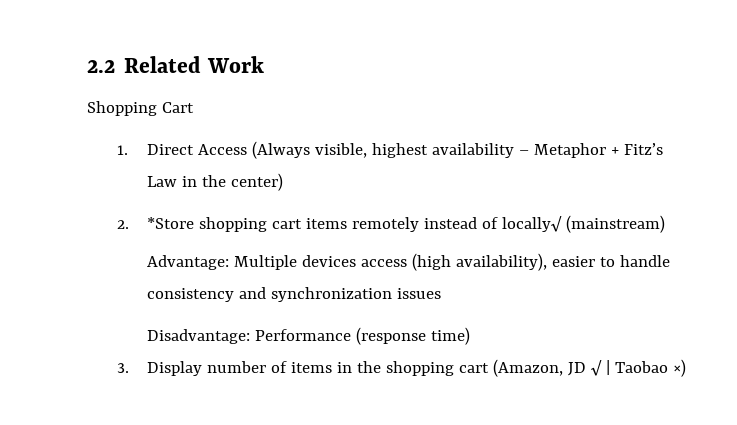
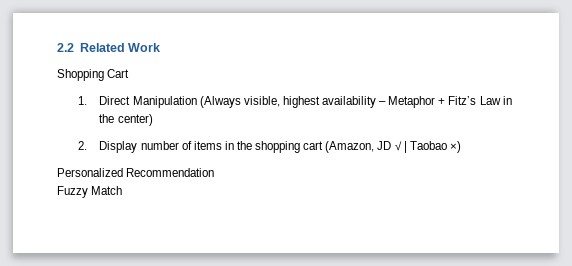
[198,144,248,155] Access -> [132,96,197,108] Manipulation
[147,215,666,233] [147,253,671,271] [147,287,442,302] [147,327,471,345] [117,363,130,373] *Store shopping cart items remotely instead of locally√ (mainstream) // Advantage: Multiple devices access (high availability), easier to handle consistency and synchronization issues // Disadvantage: Performance (response time) // 3. -> (88, 145) none
(687, 368) none -> [57,168,215,177] [57,186,123,198] // Personalized Recommendation // Fuzzy Match

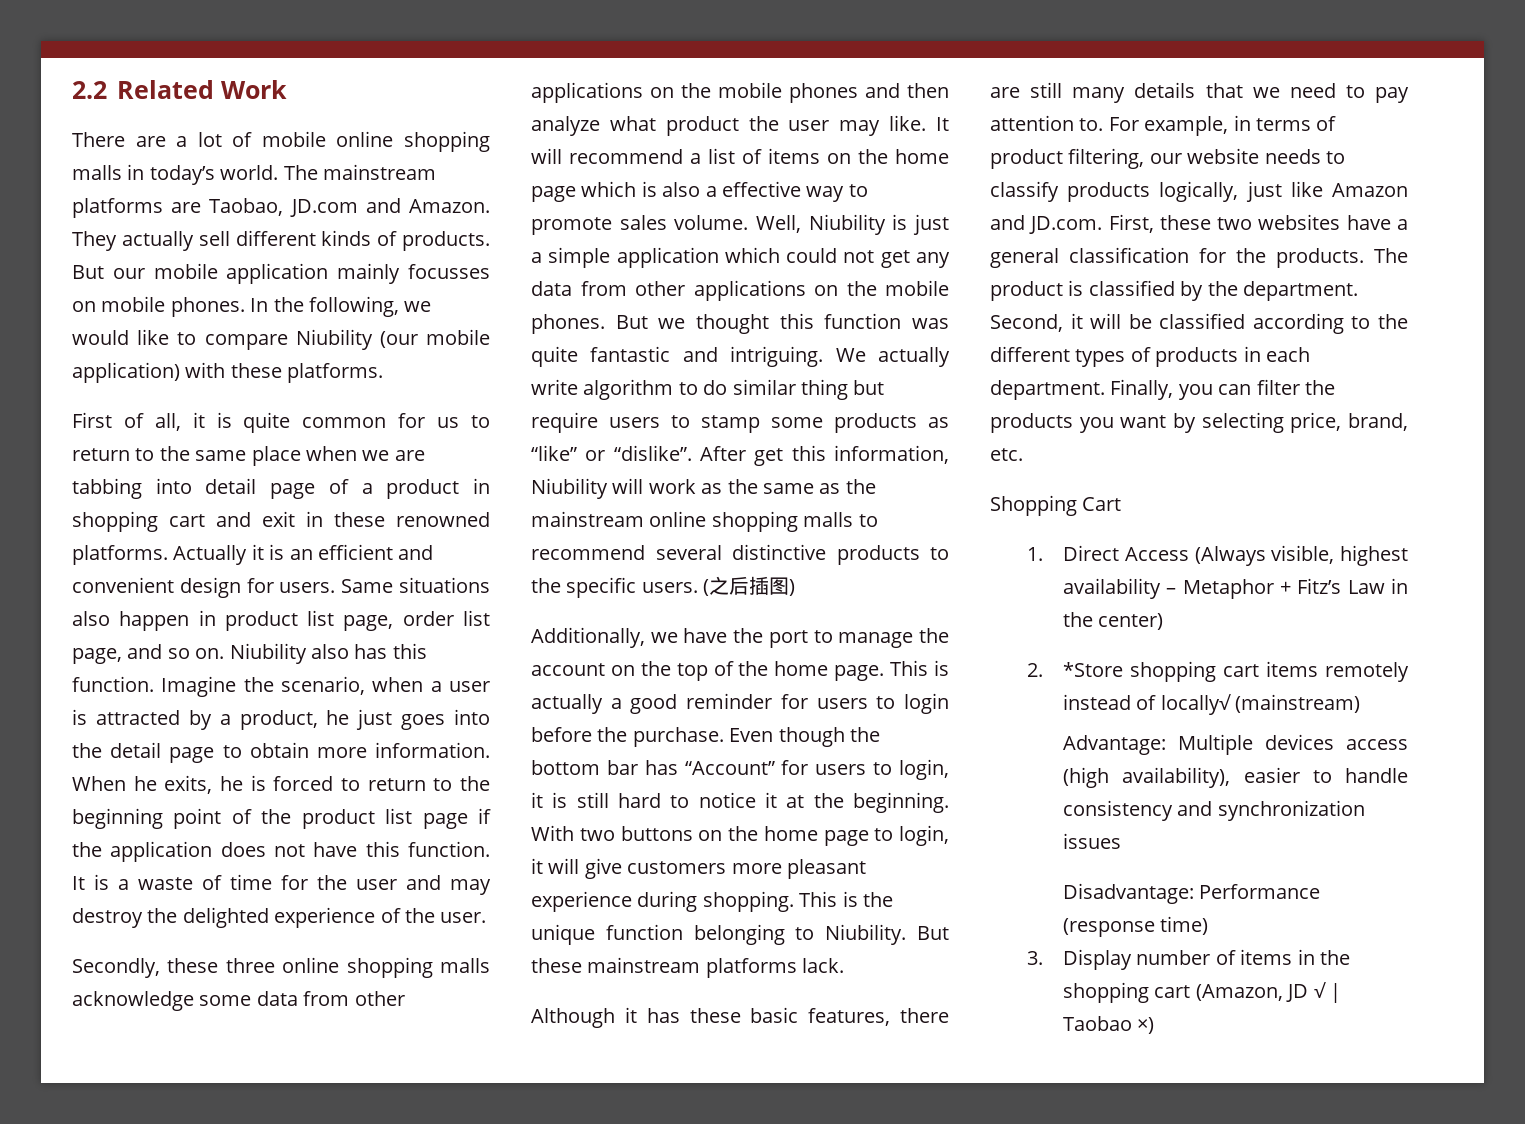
(161, 47) none -> [72,131,490,152] [72,164,437,185] [72,198,491,218] [72,230,490,251] [72,263,490,284] [72,296,432,317] [72,329,490,350] [72,362,384,383] [72,412,490,433] [72,446,425,466] [72,478,490,499] [72,511,490,532] [72,544,434,565] [72,577,491,598] [72,610,490,631] [72,643,427,664] [72,676,490,697] [72,709,490,730] [72,742,491,763] [72,775,490,794] [72,808,491,829] [72,841,490,862] [72,874,491,895] [72,907,487,928] [72,957,490,978] [72,991,405,1011] [531,82,949,103] [531,115,949,136] [531,148,949,164] [531,181,868,202] [531,214,950,235] [531,247,950,268] [531,280,949,301] [531,313,949,334] [531,346,950,367] [531,379,885,400] [531,412,949,433] [531,445,949,466] [531,478,876,499] [531,511,878,532] [531,544,949,565] [531,576,796,598] [531,627,949,648] [531,660,949,681] [531,693,949,714] [531,727,880,747] [531,759,949,780] [531,792,949,813] [531,825,949,846] [531,858,866,879] [531,891,893,912] [531,924,949,945] [531,957,845,978] [531,1007,949,1028] [990,82,1409,103] [990,115,1337,136] [990,148,1345,169] [990,181,1408,202] [990,214,1408,234] [990,247,1408,268] [990,280,1358,301] [990,313,1408,334] [990,346,1310,367] [990,379,1335,400] [990,412,1408,433] [990,448,1023,461] // There are a lot of mobile online shopping malls in today’s world. The mainstream platforms are Taobao, JD.com and Amazon. They actually sell different kinds of products. But our mobile application mainly focusses on mobile phones. In the following, we would like to compare Niubility (our mobile application) with these platforms. // First of all, it is quite common for us to return to the same place when we are tabbing into detail page of a product in shopping cart and exit in these renowned platforms. Actually it is an efficient and convenient design for users. Same situations also happen in product list page, order list page, and so on. Niubility also has this function. Imagine the scenario, when a user is attracted by a product, he just goes into the detail page to obtain more information. When he exits, he is forced to return to the beginning point of the product list page if the application does not have this function. It is a waste of time for the user and may destroy the delighted experience of the user. // Secondly, these three online shopping malls acknowledge some data from other applications on the mobile phones and then analyze what product the user may like. It will recommend a list of items on the home page which is also a effective way to promote sales volume. Well, Niubility is just a simple application which could not get any data from other applications on the mobile phones. But we thought this function was quite fantastic and intriguing. We actually write algorithm to do similar thing but require users to stamp some products as “like” or “dislike”. After get this information, Niubility will work as the same as the mainstream online shopping malls to recommend several distinctive products to the specific users. (之后插图) // Additionally, we have the port to manage the account on the top of the home page. This is actually a good reminder for users to login before the purchase. Even though the bottom bar has “Account” for users to login, it is still hard to notice it at the beginning. With two buttons on the home page to login, it will give customers more pleasant experience during shopping. This is the unique function belonging to Niubility. But these mainstream platforms lack. // Although it has these basic features, there are still many details that we need to pay attention to. For example, in terms of product filtering, our website needs to classify products logically, just like Amazon and JD.com. First, these two websites have a general classification for the products. The product is classified by the department. Second, it will be classified according to the different types of products in each department. Finally, you can filter the products you want by selecting price, brand, etc.
[132,96,197,108] Manipulation -> [1124,547,1189,561] Access
(88, 145) none -> [1063,661,1409,682] [1063,694,1361,715] [1063,734,1408,755] [1063,767,1408,788] [1063,800,1365,821] [1063,833,1122,849] [1063,883,1321,904] [1063,916,1209,937] [1026,951,1043,965] *Store shopping cart items remotely instead of locally√ (mainstream) // Advantage: Multiple devices access (high availability), easier to handle consistency and synchronization issues // Disadvantage: Performance (response time) // 3.
[57,168,215,177] [57,186,123,198] // Personalized Recommendation // Fuzzy Match -> (1155, 1025) none

